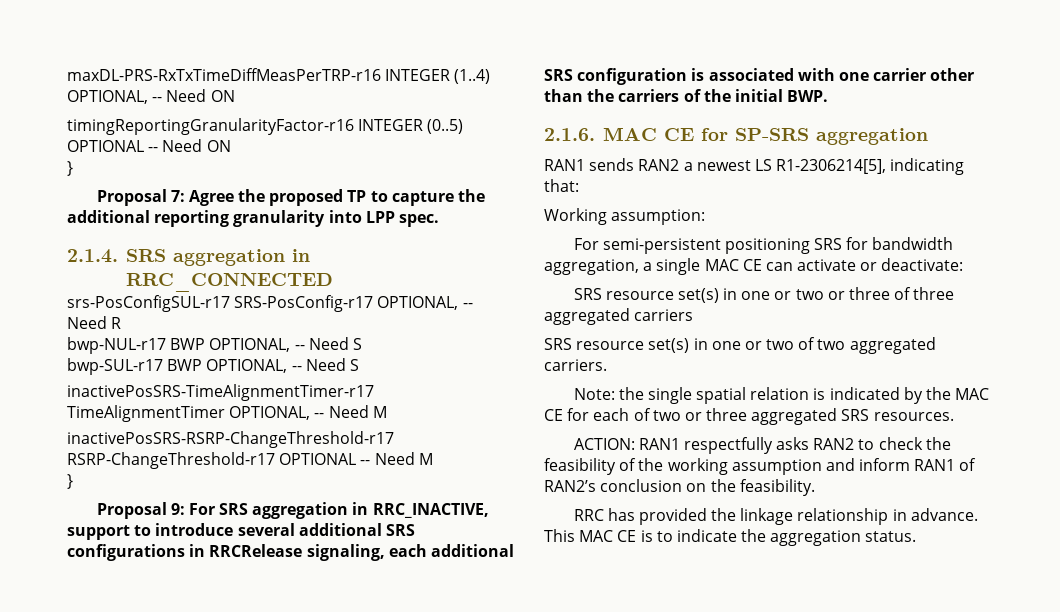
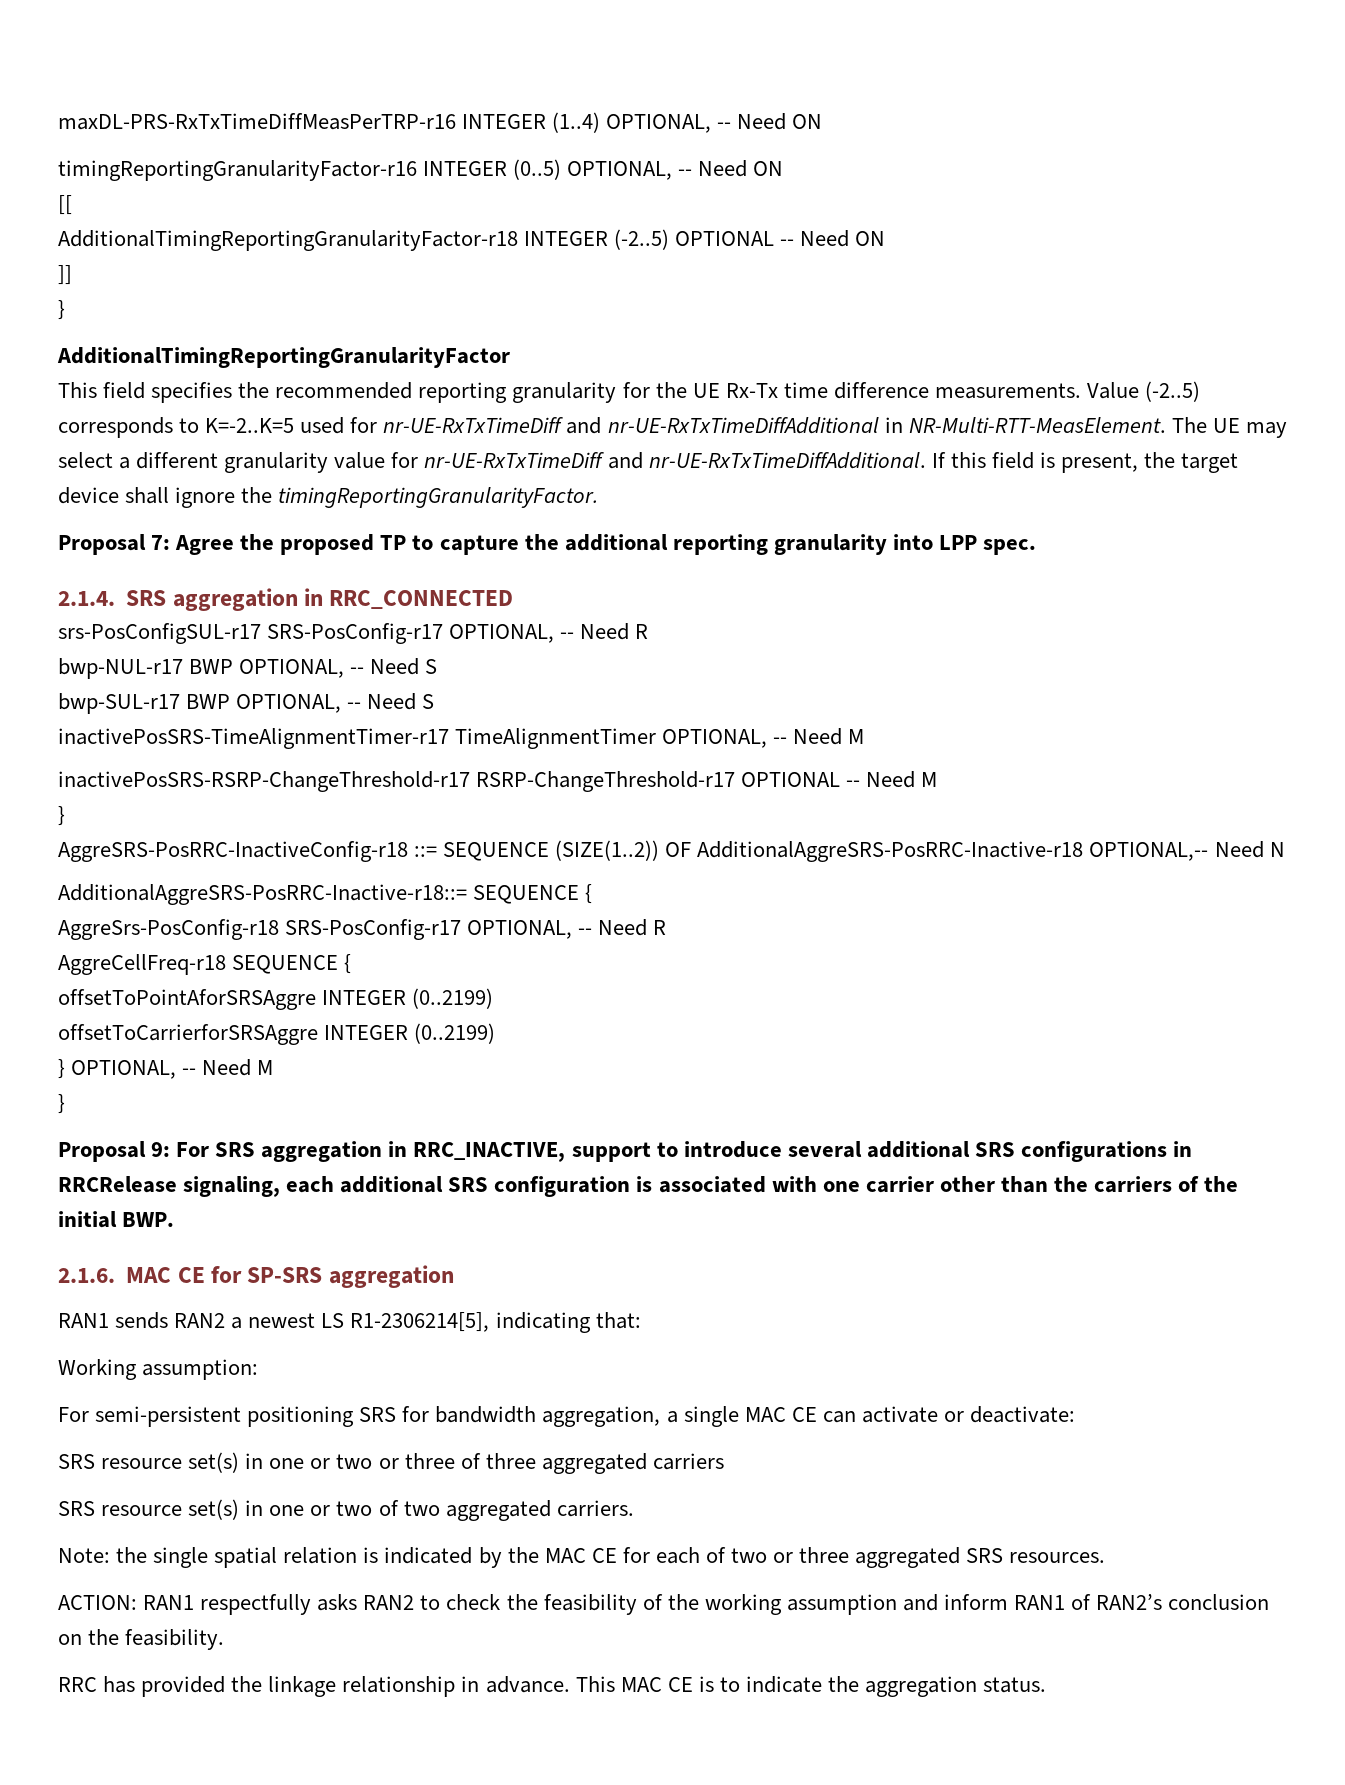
(464, 126) none -> [567,160,784,180] [58,195,72,215] [58,229,670,251] OPTIONAL, -- Need ON // [[ // AdditionalTimingReportingGranularityFactor-r18 INTEGER (-2..5)
[67,161,73,176] // } -> [58,265,72,285] [58,300,65,320] [57,347,510,368] [58,381,1201,403] [58,417,1287,438] [58,452,1239,473] [58,487,599,508] // ]] // } // AdditionalTimingReportingGranularityFactor // This field specifies the recommended reporting granularity for the UE Rx-Tx time difference measurements. Value (-2..5) corresponds to K=-2..K=5 used for nr-UE-RxTxTimeDiff and nr-UE-RxTxTimeDiffAdditional in NR-Multi-RTT-MeasElement. The UE may select a different granularity value for nr-UE-RxTxTimeDiff and nr-UE-RxTxTimeDiffAdditional. If this field is present, the target device shall ignore the timingReportingGranularityFactor.
(73, 481) none -> [58,840,1285,862] [58,884,593,905] [58,919,667,940] [58,954,352,975] [58,988,494,1010] [58,1023,496,1045] [58,1059,274,1079] [58,1094,65,1114] // AggreSRS-PosRRC-InactiveConfig-r18 ::= SEQUENCE (SIZE(1..2)) OF AdditionalAggreSRS-PosRRC-Inactive-r18 OPTIONAL,-- Need N // AdditionalAggreSRS-PosRRC-Inactive-r18::= SEQUENCE { // AggreSrs-PosConfig-r18 SRS-PosConfig-r17 OPTIONAL, -- Need R // AggreCellFreq-r18 SEQUENCE { // offsetToPointAforSRSAggre INTEGER (0..2199) // offsetToCarrierforSRSAggre INTEGER (0..2199) // } OPTIONAL, -- Need M // }

